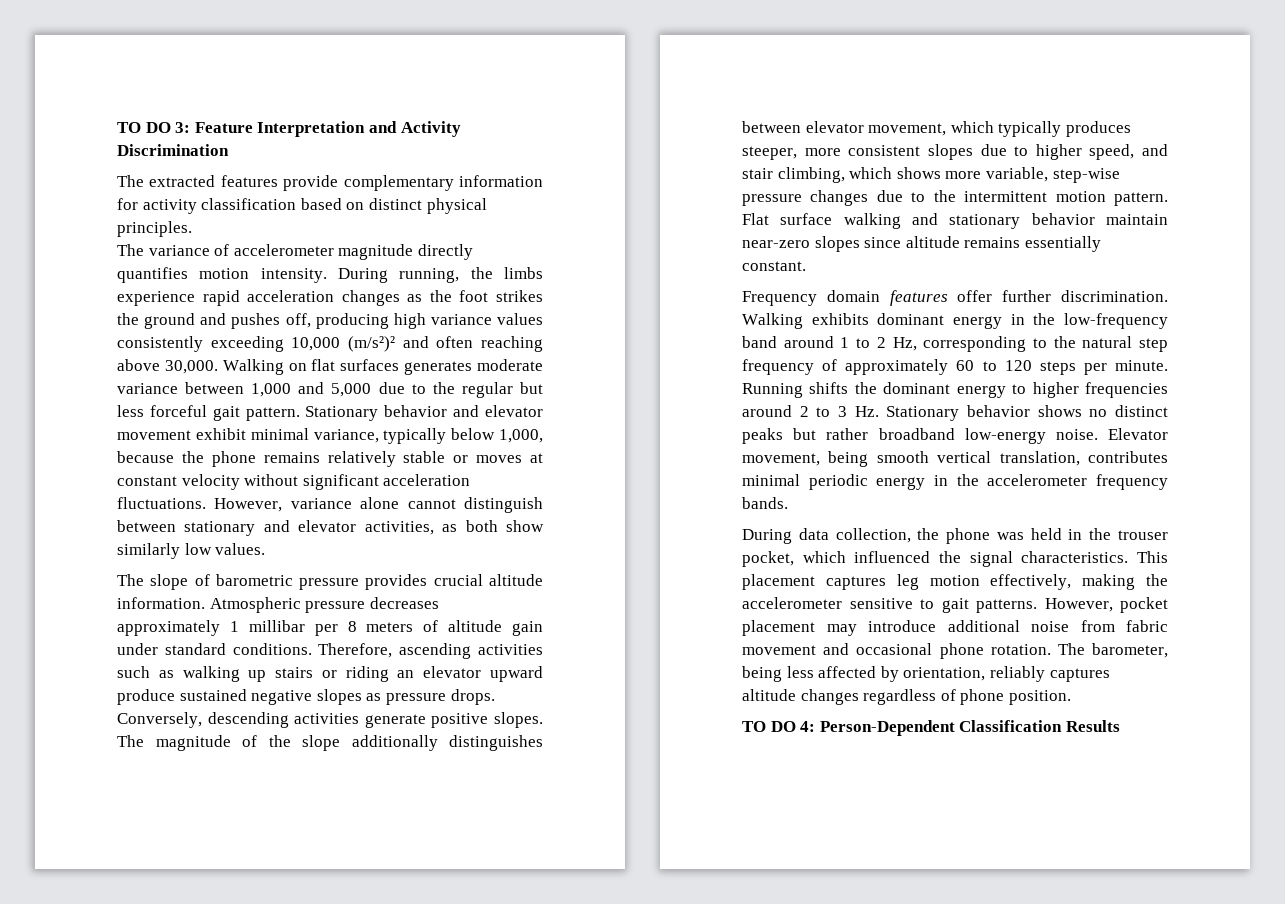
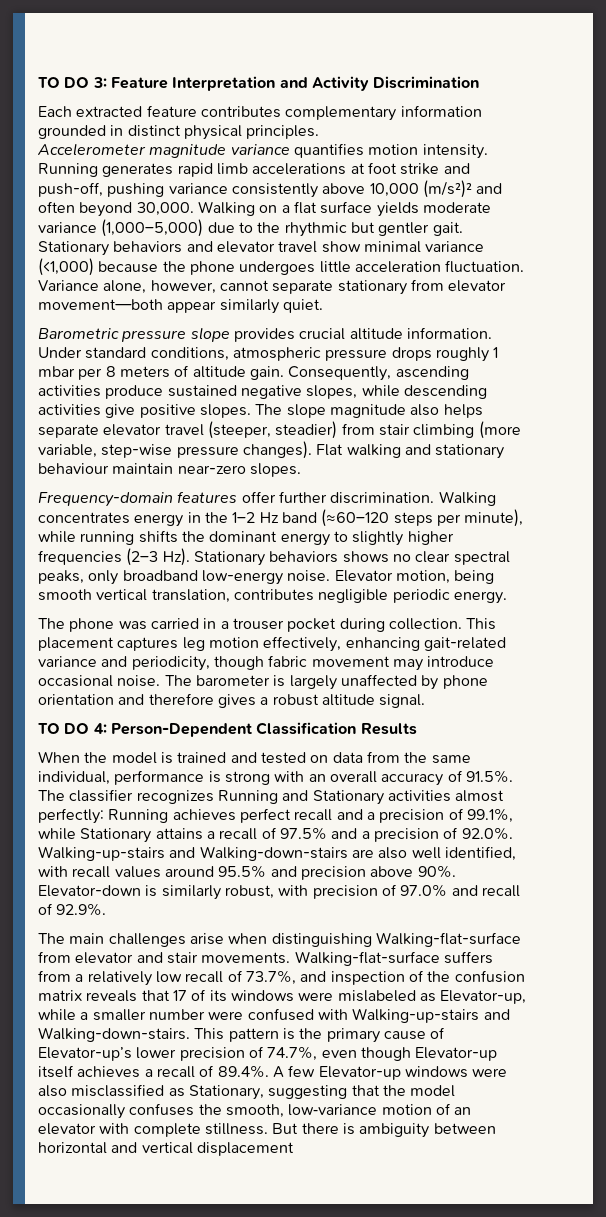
[117,175,543,191] [117,198,487,214] [117,221,192,237] [117,244,473,260] [117,267,543,283] [117,290,543,306] [117,313,543,329] [117,336,284,352] The extracted features provide complementary information for activity classification based on distinct physical principles. // The variance of accelerometer magnitude directly quantifies motion intensity. During running, the limbs experience rapid acceleration changes as the foot strikes the ground and pushes off, producing high variance values consistently exceeding -> [38,105,482,121] [38,125,320,140] [37,143,488,159] [38,162,470,177] [38,182,366,198] Each extracted feature contributes complementary information grounded in distinct physical principles. // Accelerometer magnitude variance quantifies motion intensity. Running generates rapid limb accelerations at foot strike and push-off, pushing variance consistently above
[481,336,543,352] [117,359,160,371] reaching above -> [79,202,133,217] beyond
[311,359,543,375] [117,382,543,398] [117,405,543,421] [117,428,543,444] [117,451,543,467] [117,474,471,490] [117,497,543,513] [117,520,544,536] [117,543,266,559] [117,574,543,590] [117,597,439,613] [117,620,305,636] flat surfaces generates moderate variance between 1,000 and 5,000 due to the regular but less forceful gait pattern. Stationary behavior and elevator movement exhibit minimal variance, typically below 1,000, because the phone remains relatively stable or moves at constant velocity without significant acceleration fluctuations. However, variance alone cannot distinguish between stationary and elevator activities, as both show similarly low values. // The slope of barometric pressure provides crucial altitude information. Atmospheric pressure decreases approximately 1 millibar -> [281,201,491,217] [38,219,463,237] [38,241,485,256] [38,258,525,276] [38,279,507,295] [38,299,323,314] [38,327,492,342] [38,347,499,362] [38,366,75,377] a flat surface yields moderate variance (1,000–5,000) due to the rhythmic but gentler gait. Stationary behaviors and elevator travel show minimal variance (<1,000) because the phone undergoes little acceleration fluctuation. Variance alone, however, cannot separate stationary from elevator movement—both appear similarly quiet. // Barometric pressure slope provides crucial altitude information. Under standard conditions, atmospheric pressure drops roughly 1 mbar
[512,621,543,636] [117,643,543,659] [117,666,543,682] [117,689,495,705] [117,712,202,728] gain under standard conditions. Therefore, ascending activities such as walking up stairs or riding an elevator upward produce sustained negative slopes as pressure drops. Conversely, -> [249,366,469,381] [38,385,400,399] gain. Consequently, ascending activities produce sustained negative slopes, while
[364,714,426,728] generate -> [105,404,136,418] give
[155,735,543,751] [742,121,1131,137] [742,144,1168,160] [742,167,1120,183] [742,190,1168,206] [742,213,833,225] magnitude of the slope additionally distinguishes between elevator movement, which typically produces steeper, more consistent slopes due to higher speed, and stair climbing, which shows more variable, step-wise pressure changes due to the intermittent motion pattern. Flat surface -> [286,404,483,418] [38,421,521,439] [38,441,344,459] slope magnitude also helps separate elevator travel (steeper, steadier) from stair climbing (more variable, step-wise pressure changes). Flat
[1031,213,1095,225] behavior -> [38,463,109,474] behaviour
[814,236,1101,252] [742,261,806,271] [742,290,880,306] slopes since altitude remains essentially constant. // Frequency domain -> [249,463,301,477] [38,492,173,507] slopes. // Frequency-domain
[811,313,1168,329] [742,336,1168,352] [742,359,1168,375] [742,383,803,398] exhibits dominant energy in the low-frequency band around 1 to 2 Hz, corresponding to the natural step frequency of approximately 60 to 120 steps per minute. Running -> [38,509,524,527] [38,531,135,545] concentrates energy in the 1–2 Hz band (≈60–120 steps per minute), while running
(1027, 389) none -> [352,531,404,546] slightly
[742,405,1168,421] [742,428,869,444] around 2 to 3 Hz. Stationary behavior shows no distinct peaks but rather -> [126,548,510,566] [38,570,119,585] (2–3 Hz). Stationary behaviors shows no clear spectral peaks, only
[742,453,820,466] movement, -> [395,570,450,584] motion,
[742,474,1168,490] [742,497,788,509] [742,528,1168,544] [742,551,1129,567] minimal periodic energy in the accelerometer frequency bands. // During data collection, the phone was held in the trouser pocket, which influenced the signal characteristics. -> [318,589,507,604] [38,618,462,632] negligible periodic energy. // The phone was carried in a trouser pocket during collection.
[1082,574,1168,590] [742,597,1168,613] [742,620,1168,636] [742,643,1168,659] [742,666,1110,682] [742,689,1071,705] making the accelerometer sensitive to gait patterns. However, pocket placement may introduce additional noise from fabric movement and occasional phone rotation. The barometer, being less affected by orientation, reliably captures altitude changes regardless of phone position. -> [345,637,506,651] [38,655,495,671] [38,674,488,690] [38,693,426,708] enhancing gait-related variance and periodicity, though fabric movement may introduce occasional noise. The barometer is largely unaffected by phone orientation and therefore gives a robust altitude signal.
(1120, 726) none -> [38,751,471,764] [38,770,513,786] [38,789,505,805] [38,808,513,824] [38,827,513,843] [38,846,516,861] [38,865,456,880] [38,884,520,900] [38,903,107,916] [38,932,521,947] [38,951,493,966] [38,970,525,986] [38,989,527,1004] [38,1008,510,1023] [38,1027,446,1043] [38,1046,498,1061] [38,1065,508,1080] [38,1084,456,1100] [38,1103,472,1119] [38,1123,496,1138] [38,1142,294,1156] // When the model is trained and tested on data from the same individual, performance is strong with an overall accuracy of 91.5%. The classifier recognizes Running and Stationary activities almost perfectly: Running achieves perfect recall and a precision of 99.1%, while Stationary attains a recall of 97.5% and a precision of 92.0%. Walking-up-stairs and Walking-down-stairs are also well identified, with recall values around 95.5% and precision above 90%. Elevator-down is similarly robust, with precision of 97.0% and recall of 92.9%. // The main challenges arise when distinguishing Walking-flat-surface from elevator and stair movements. Walking-flat-surface suffers from a relatively low recall of 73.7%, and inspection of the confusion matrix reveals that 17 of its windows were mislabeled as Elevator-up, while a smaller number were confused with Walking-up-stairs and Walking-down-stairs. This pattern is the primary cause of Elevator-up’s lower precision of 74.7%, even though Elevator-up itself achieves a recall of 89.4%. A few Elevator-up windows were also misclassified as Stationary, suggesting that the model occasionally confuses the smooth, low‑variance motion of an elevator with complete stillness. But there is ambiguity between horizontal and vertical displacement

